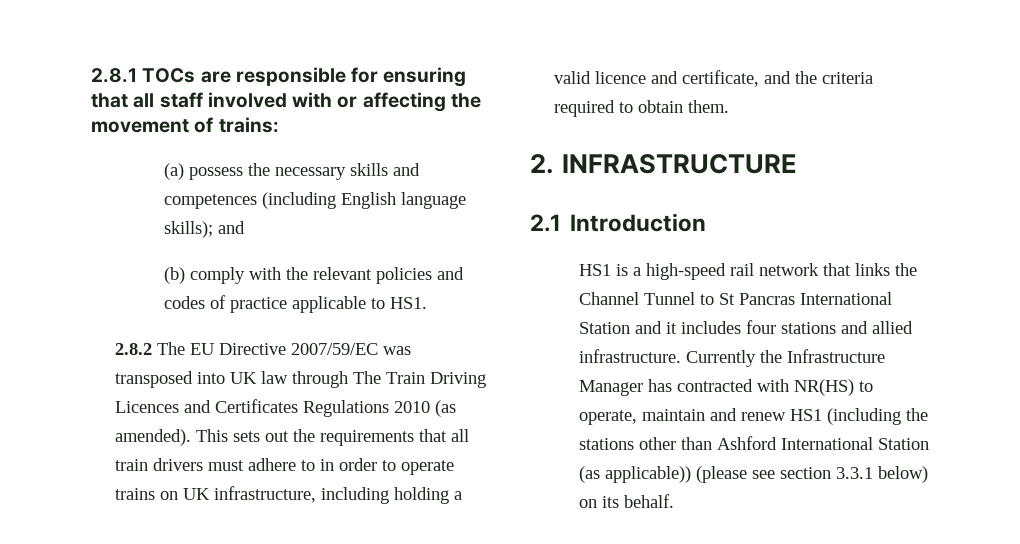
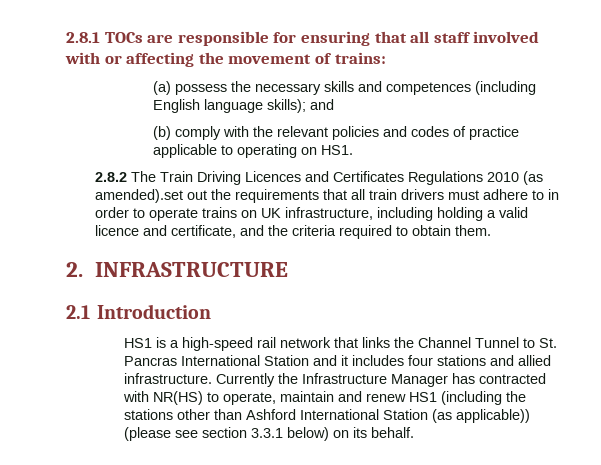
(386, 303) none -> [236,144,317,158] operating on
[190,343,412,355] [115,371,382,388] EU Directive 2007/59/EC was transposed into UK law through The -> (156, 176) none
[115,429,261,446] amended). This sets -> [94,189,183,203] amended).set
[718,293,735,305] St -> [538,338,557,348] St.

